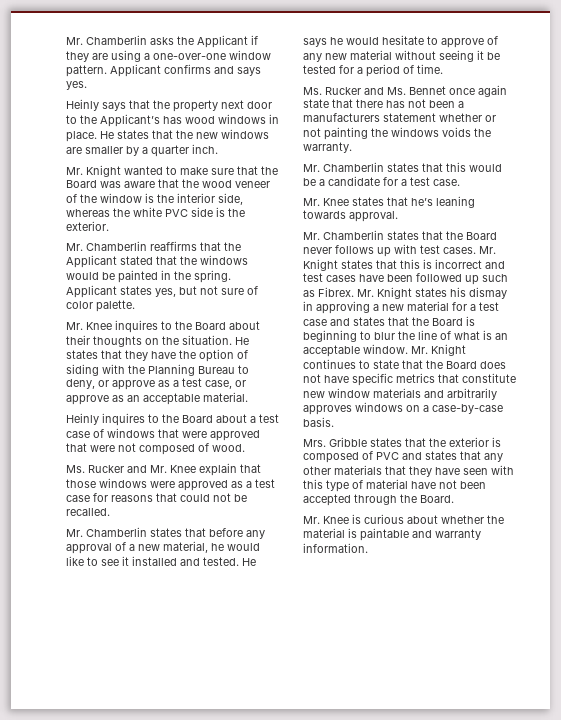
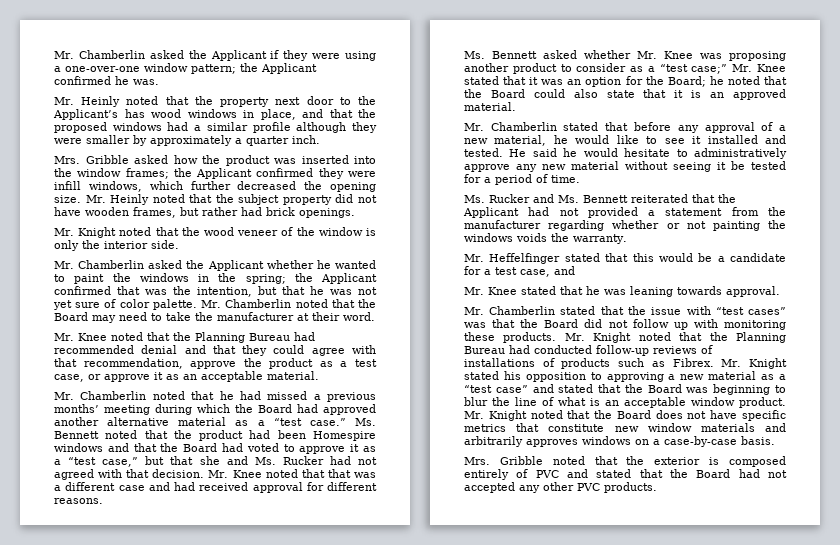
[66,35,174,45] Mr. Chamberlin asks -> [54,50,184,59] Mr. Chamberlin asked
[92,53,108,60] are -> [312,53,341,59] were
[66,64,261,77] [66,81,87,90] [66,99,126,111] pattern. Applicant confirms and says yes. // Heinly says -> [191,63,317,74] [54,76,159,85] [54,96,159,107] pattern; the Applicant confirmed he was. // Mr. Heinly noted
[66,129,269,142] [66,147,82,154] place. He states that the new windows are -> [260,109,376,120] [54,122,378,133] [54,138,82,144] place, and that the proposed windows had a similar profile although they were
(139, 151) none -> [150,135,232,146] approximately
[66,165,278,177] [66,180,155,188] Mr. Knight wanted to make sure that the Board was aware -> [54,155,376,166] [54,168,376,179] [54,181,377,192] [54,194,377,205] [54,207,355,218] [54,227,152,238] Mrs. Gribble asked how the product was inserted into the window frames; the Applicant confirmed they were infill windows, which further decreased the opening size. Mr. Heinly noted that the subject property did not have wooden frames, but rather had brick openings. // Mr. Knight noted
(154, 198) none -> [54,240,79,251] only
[218,193,243,205] [66,207,245,217] [66,221,109,231] [66,241,241,251] [66,255,248,268] [66,270,231,283] [66,285,258,298] [66,300,135,312] [66,320,260,333] [66,335,249,347] [66,349,248,362] [66,364,249,376] [66,379,155,390] side, whereas the white PVC side is the exterior. // Mr. Chamberlin reaffirms that the Applicant stated that the windows would be painted in the spring. Applicant states yes, but not sure of color palette. // Mr. Knee inquires to the Board about their thoughts on the situation. He states that they have the option of siding with the Planning Bureau to deny, or approve -> [151,240,179,249] [54,260,376,271] [54,273,377,284] [54,286,377,297] [53,299,376,310] [54,312,375,323] [54,332,315,343] [54,345,376,356] [54,358,314,369] side. // Mr. Chamberlin asked the Applicant whether he wanted to paint the windows in the spring; the Applicant confirmed that was the intention, but that he was not yet sure of color palette. Mr. Chamberlin noted that the Board may need to take the manufacturer at their word. // Mr. Knee noted that the Planning Bureau had recommended denial and that they could agree with that recommendation, approve the product
(109, 400) none -> [154,372,163,380] it
[66,413,279,426] [66,428,260,441] [66,443,245,455] [66,463,261,476] [66,478,275,491] [66,493,247,502] [66,508,110,516] [66,527,182,537] Heinly inquires to the Board about a test case of windows that were approved that were not composed of wood. // Ms. Rucker and Mr. Knee explain that those windows were approved as a test case for reasons that could not be recalled. // Mr. Chamberlin states -> [54,391,376,402] [54,404,376,415] [54,417,376,426] [54,430,376,441] [54,443,377,454] [54,456,377,467] [54,469,377,480] [54,482,377,493] [54,498,103,504] [464,50,786,61] [464,63,786,74] [464,76,787,87] [464,89,786,100] [464,102,516,111] [464,122,599,131] Mr. Chamberlin noted that he had missed a previous months’ meeting during which the Board had approved another alternative material as a “test case.” Ms. Bennett noted that the product had been Homespire windows and that the Board had voted to approve it as a “test case,” but that she and Ms. Rucker had not agreed with that decision. Mr. Knee noted that that was a different case and had received approval for different reasons. // Ms. Bennett asked whether Mr. Knee was proposing another product to consider as a “test case;” Mr. Knee stated that it was an option for the Board; he noted that the Board could also state that it is an approved material. // Mr. Chamberlin stated
[303,38,327,47] says -> [532,148,557,157] said
[441,36,498,48] approve of -> [694,148,787,159] [464,164,510,172] administratively approve
[409,85,507,97] [303,99,464,108] [303,113,436,122] Bennet once again state that there has not been a manufacturers statement -> [583,194,736,203] [463,207,786,218] [464,220,605,231] Bennett reiterated that the Applicant had not provided a statement from the manufacturer regarding
[323,162,419,172] Chamberlin states -> [489,253,600,264] Heffelfinger stated
[433,179,460,186] [303,197,433,206] case. // Mr. Knee states that he’s -> [520,266,575,277] [464,286,626,295] case, and // Mr. Knee stated that he was
[387,231,497,240] [303,244,496,257] [303,259,505,271] [303,273,479,285] states that the Board never follows up with test cases. Mr. Knight states that this is incorrect and test cases have been followed up -> [560,306,786,315] [464,319,786,330] [464,332,786,343] [464,345,713,356] [464,358,611,369] stated that the issue with “test cases” was that the Board did not follow up with monitoring these products. Mr. Knight noted that the Planning Bureau had conducted follow-up reviews of installations of products
[415,287,507,299] [303,301,499,314] [303,316,475,326] states his dismay in approving a new material for a test case and states that the Board is -> [464,371,786,382] [464,384,709,393] stated his opposition to approving a new material as a “test case” and stated that the Board was
[363,344,466,356] [303,359,399,369] window. Mr. Knight continues to state -> [691,397,786,408] [464,410,563,421] window product. Mr. Knight noted
[370,438,402,447] states -> [552,456,585,465] noted
(359, 457) none -> [464,469,509,480] entirely
[425,451,503,462] [303,465,514,477] [303,479,486,492] [303,494,454,506] [303,514,504,524] [303,528,481,541] [303,543,368,553] states that any other materials that they have seen with this type of material have not been accepted through the Board. // Mr. Knee is curious about whether the material is paintable and warranty information. -> [596,469,787,478] [464,482,657,493] stated that the Board had not accepted any other PVC products.

